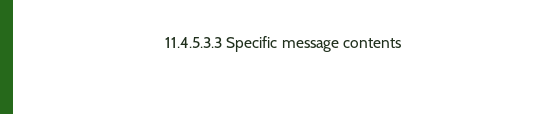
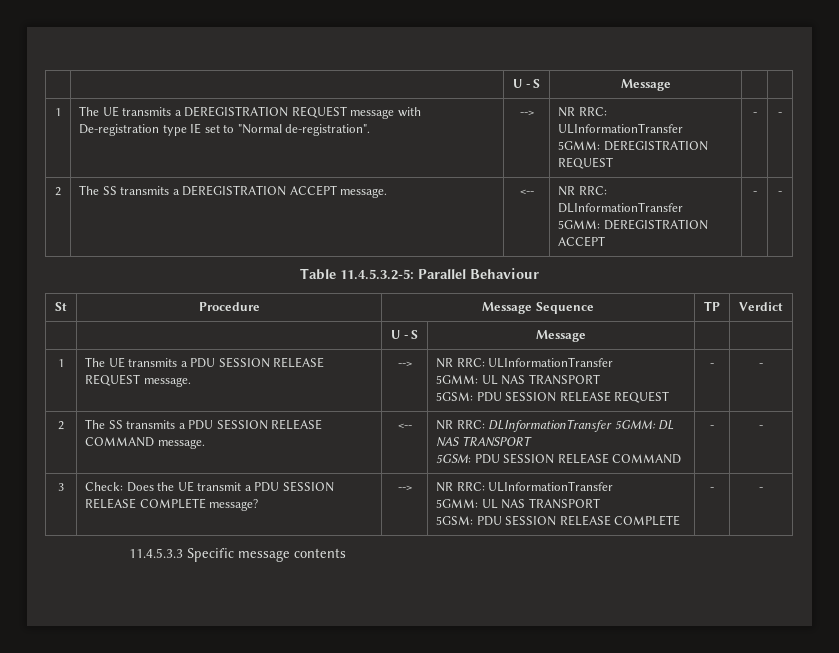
(165, 42) none -> [512,79,541,88] [620,79,671,91] [55,108,61,116] [79,106,421,119] [79,123,371,136] [519,110,534,116] [558,107,607,117] [558,123,684,134] [558,140,708,151] [558,157,614,169] [752,112,757,116] [778,112,782,116] [55,187,61,196] [79,185,388,198] [519,189,534,195] [558,186,607,196] [558,202,684,213] [558,219,708,230] [558,236,606,247] [752,191,757,195] [778,191,782,195] [300,268,539,280] [55,302,67,311] [198,302,260,311] [482,302,594,314] [704,301,720,311] [739,302,783,311] [390,330,419,339] [536,330,586,342] [58,359,64,367] [85,357,325,368] [85,374,191,387] [397,361,412,367] [436,357,614,368] [436,374,600,385] [436,391,670,403] [710,363,714,367] [759,363,763,367] [58,421,64,430] [85,419,323,430] [85,437,205,449] [397,423,412,429] [436,419,675,432] [436,436,532,447] [436,453,682,464] [710,425,714,429] [759,425,763,429] [58,483,64,491] [85,481,334,492] [85,498,259,511] [397,485,412,491] [436,481,614,492] [436,498,600,509] [436,515,681,526] [710,487,714,491] [759,487,763,491] | | U - S | Message | | // 1 | The UE transmits a DEREGISTRATION REQUEST message with De-registration type IE set to "Normal de-registration". | --> | NR RRC: ULInformationTransfer // 5GMM: DEREGISTRATION REQUEST | - | - // 2 | The SS transmits a DEREGISTRATION ACCEPT message. | <-- | NR RRC: DLInformationTransfer // 5GMM: DEREGISTRATION ACCEPT | - | - // Table 11.4.5.3.2-5: Parallel Behaviour // St | Procedure | Message Sequence | TP | Verdict // | | U - S | Message | | // 1 | The UE transmits a PDU SESSION RELEASE REQUEST message. | --> | NR RRC: ULInformationTransfer // 5GMM: UL NAS TRANSPORT // 5GSM: PDU SESSION RELEASE REQUEST | - | - // 2 | The SS transmits a PDU SESSION RELEASE COMMAND message. | <-- | NR RRC: DLInformationTransfer 5GMM: DL NAS TRANSPORT // 5GSM: PDU SESSION RELEASE COMMAND | - | - // 3 | Check: Does the UE transmit a PDU SESSION RELEASE COMPLETE message? | --> | NR RRC: ULInformationTransfer // 5GMM: UL NAS TRANSPORT // 5GSM: PDU SESSION RELEASE COMPLETE | - | - //

